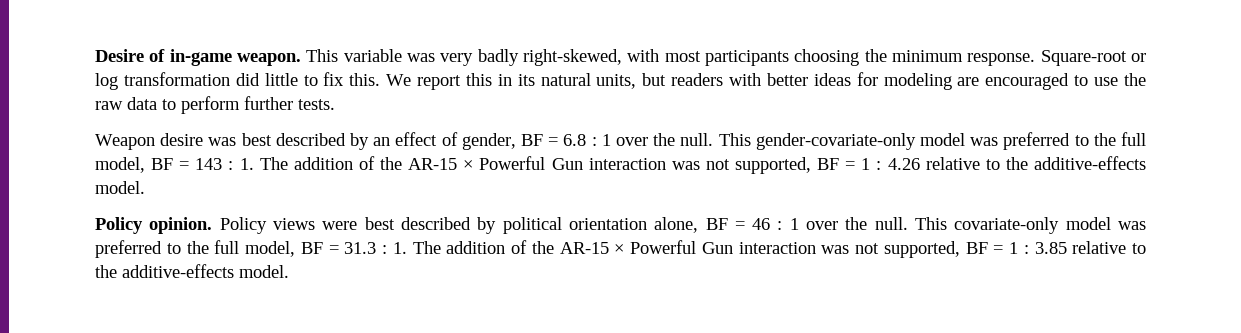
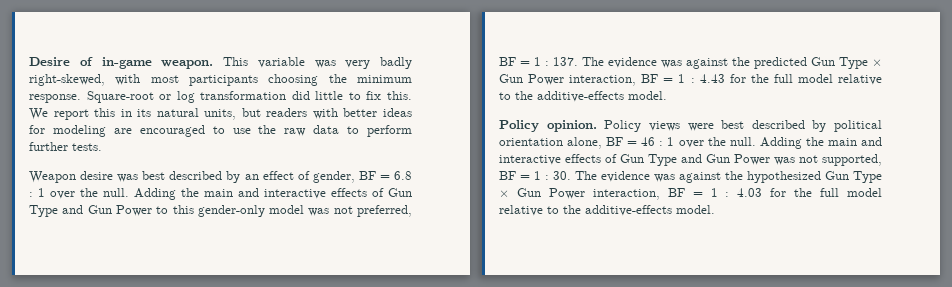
[718,132,1147,150] [95,156,920,174] This gender-covariate-only model was preferred to the full model, BF = 143 : 1. The addition of the AR-15 × Powerful Gun interaction was not supported, BF = 1 : 4.26 -> [134,188,412,200] [29,205,413,217] [499,57,882,69] [499,74,833,86] Adding the main and interactive effects of Gun Type and Gun Power to this gender-only model was not preferred, BF = 1 : 137. The evidence was against the predicted Gun Type × Gun Power interaction, BF = 1 : 4.43 for the full model
[915,217,1147,234] [95,240,1067,258] This covariate-only model was preferred to the full model, BF = 31.3 : 1. The addition of the AR-15 × Powerful Gun interaction was not supported, BF = 1 : 3.85 -> [759,137,882,149] [499,154,882,166] [499,171,882,183] [499,188,882,200] Adding the main and interactive effects of Gun Type and Gun Power was not supported, BF = 1 : 30. The evidence was against the hypothesized Gun Type × Gun Power interaction, BF = 1 : 4.03 for the full model

